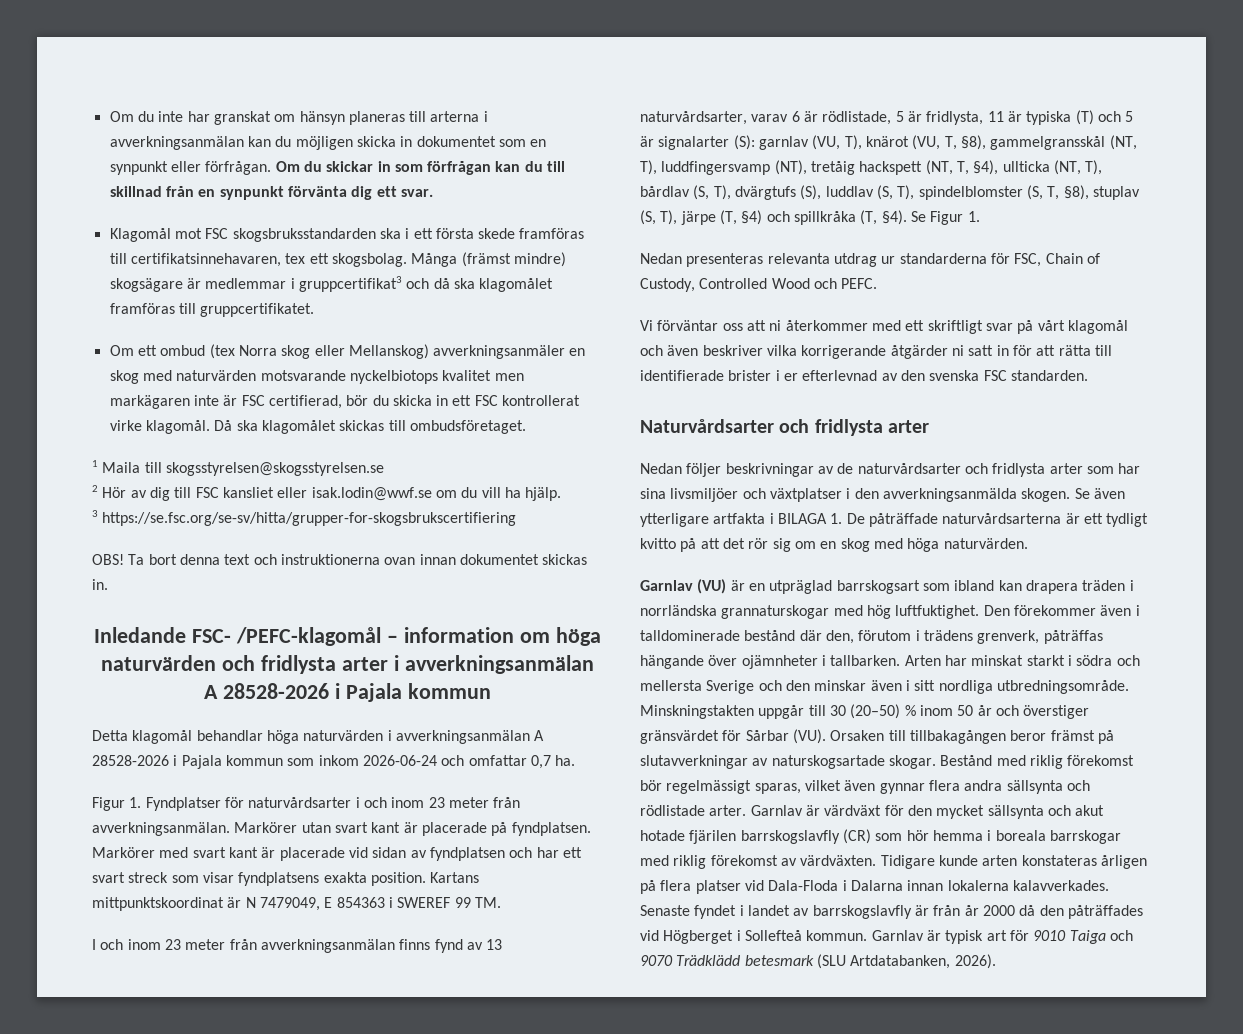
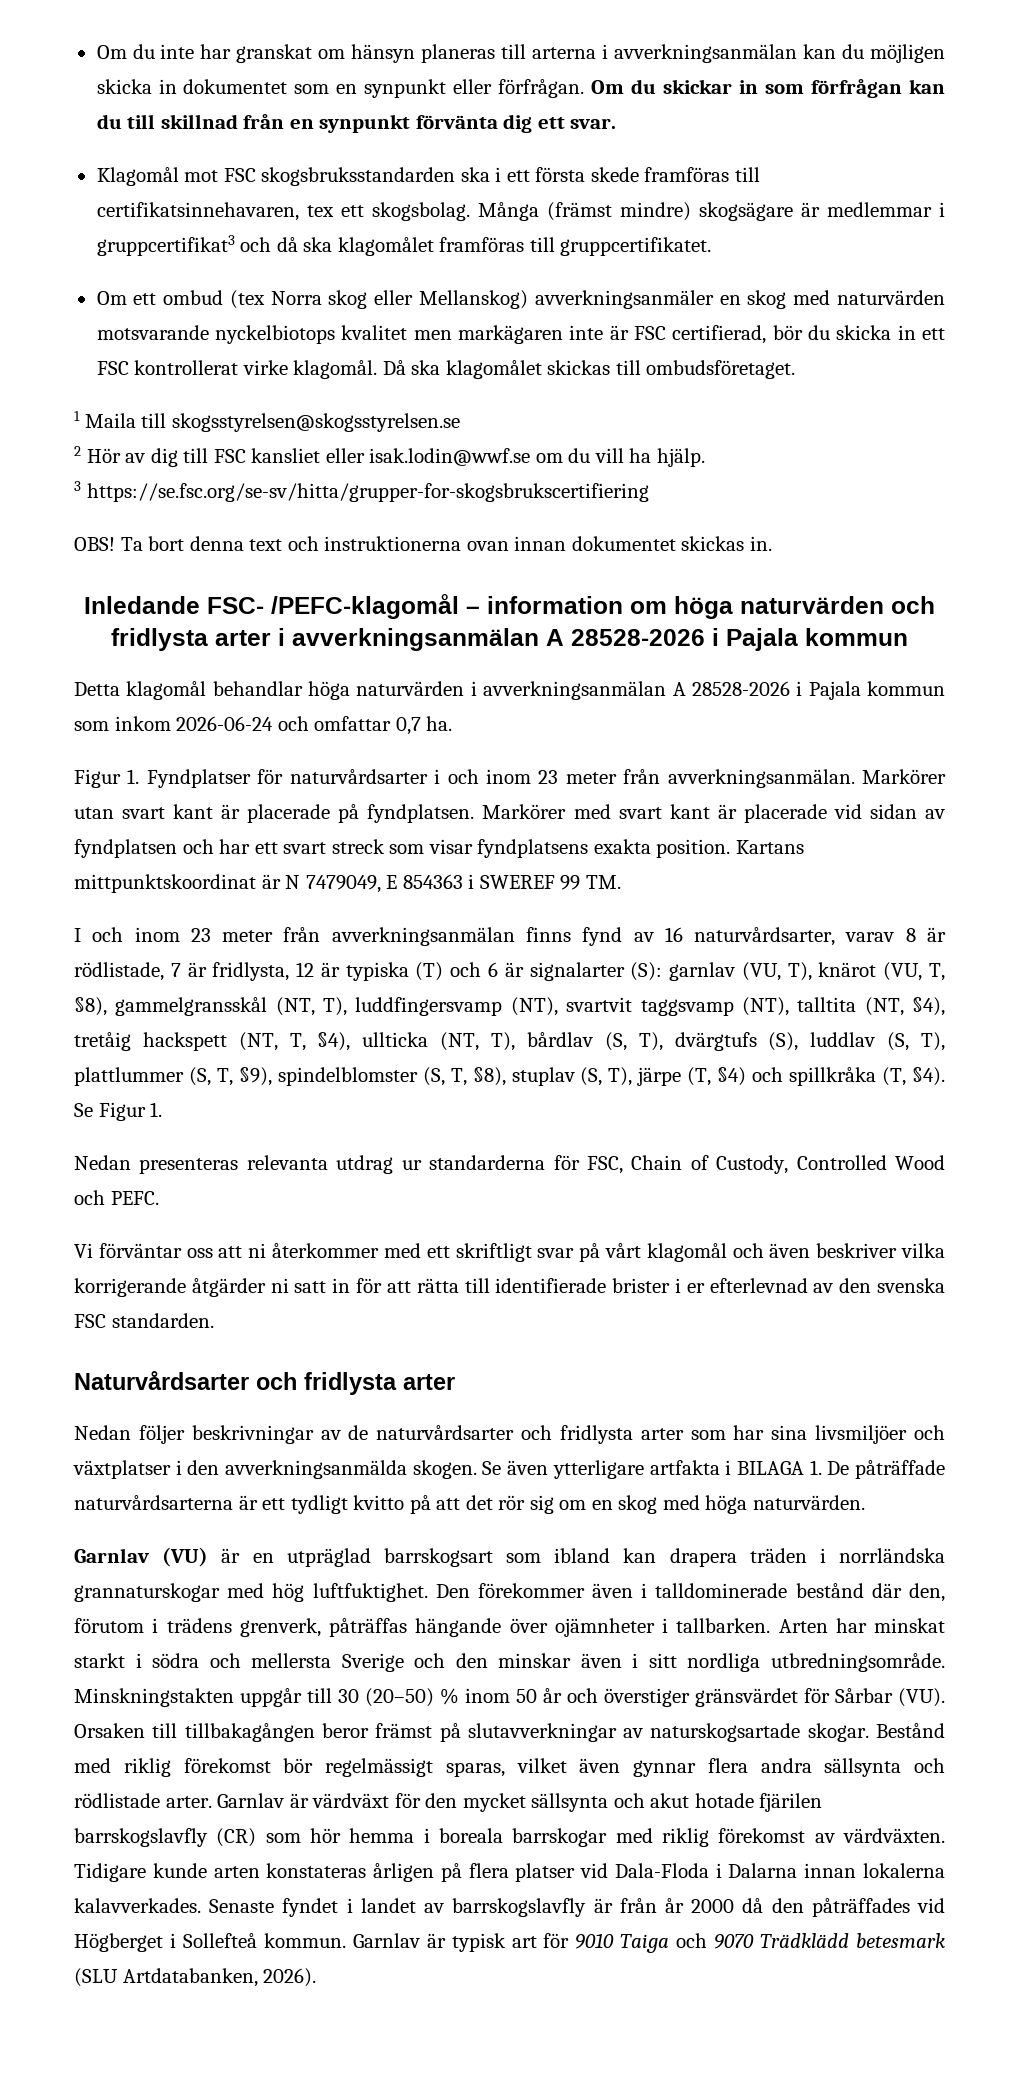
[486,939,503,950] 13 -> [664,927,683,942] 16
[791,111,800,122] 6 -> [905,928,916,942] 8
[895,111,904,122] 5 -> [170,963,181,977] 7
[987,111,1004,122] 11 -> [296,962,315,977] 12
[1125,111,1134,122] 5 -> [487,962,498,977] 6
(807, 167) none -> [566,997,946,1016] svartvit taggsvamp (NT), talltita (NT, §4),
(915, 192) none -> [74,1067,272,1086] plattlummer (S, T, §9),

